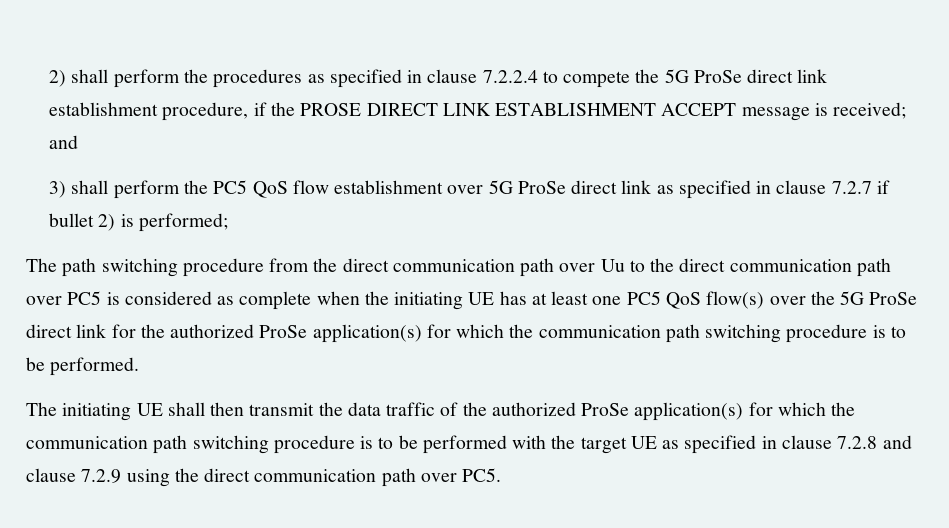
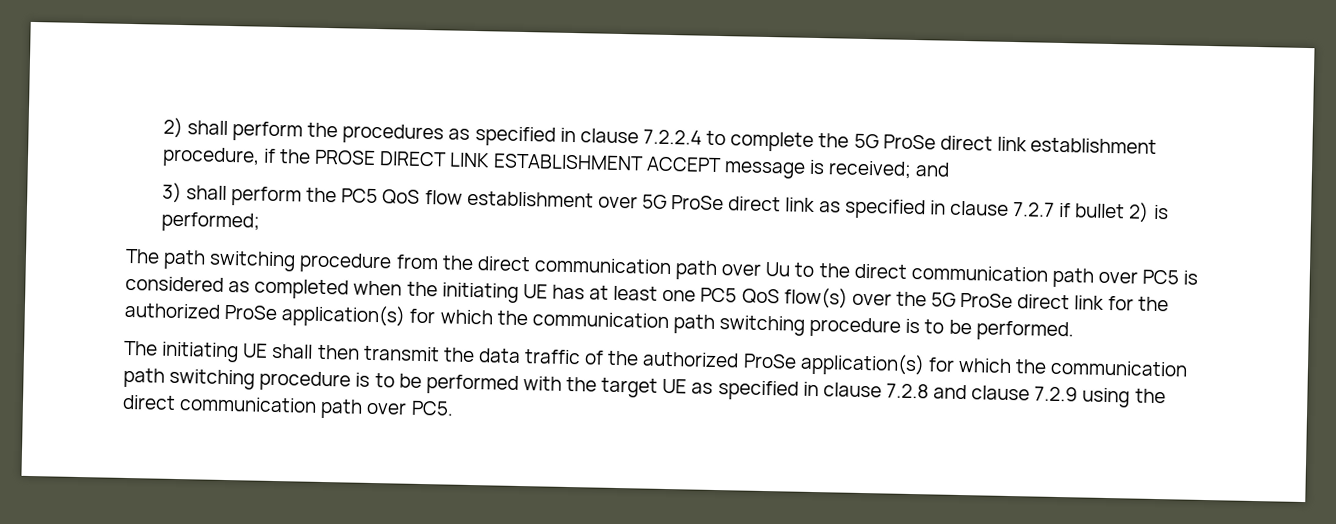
[563,71,631,88] compete -> [730,131,815,152] complete
[239,291,312,310] complete -> [254,278,350,300] completed

